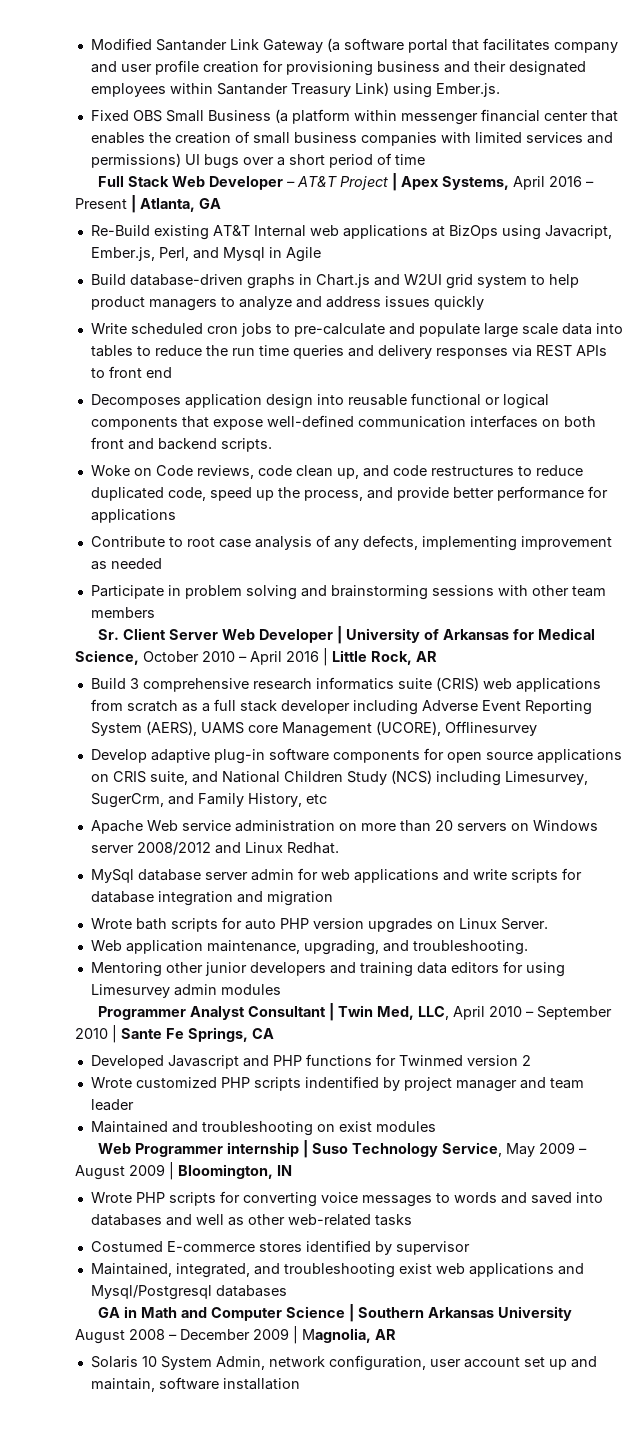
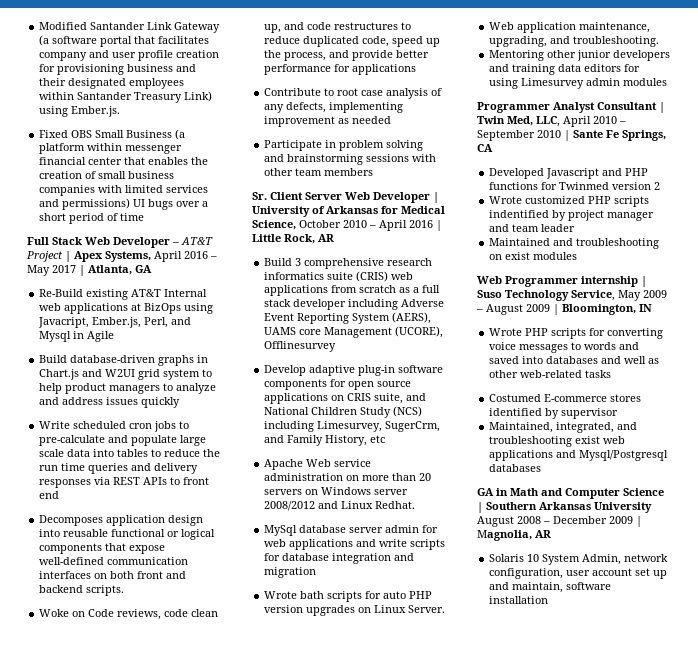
[75,198,127,209] Present -> [27,265,76,276] May 2017

